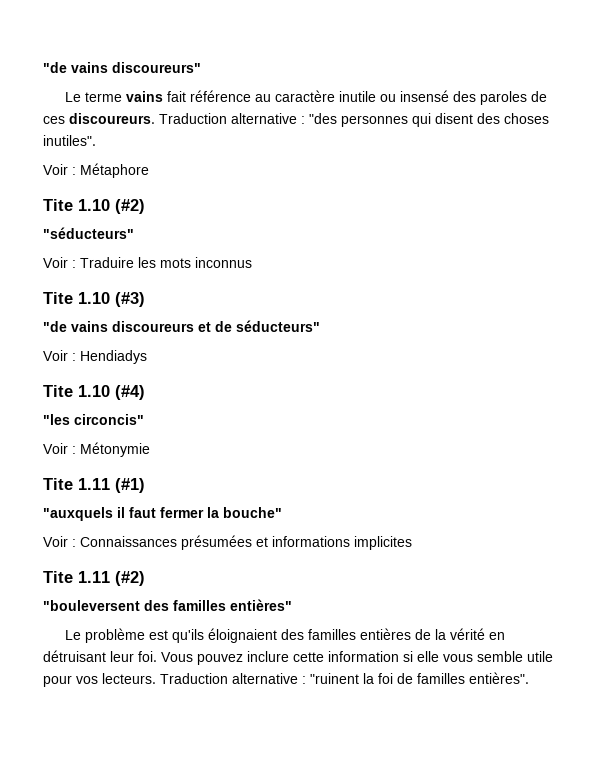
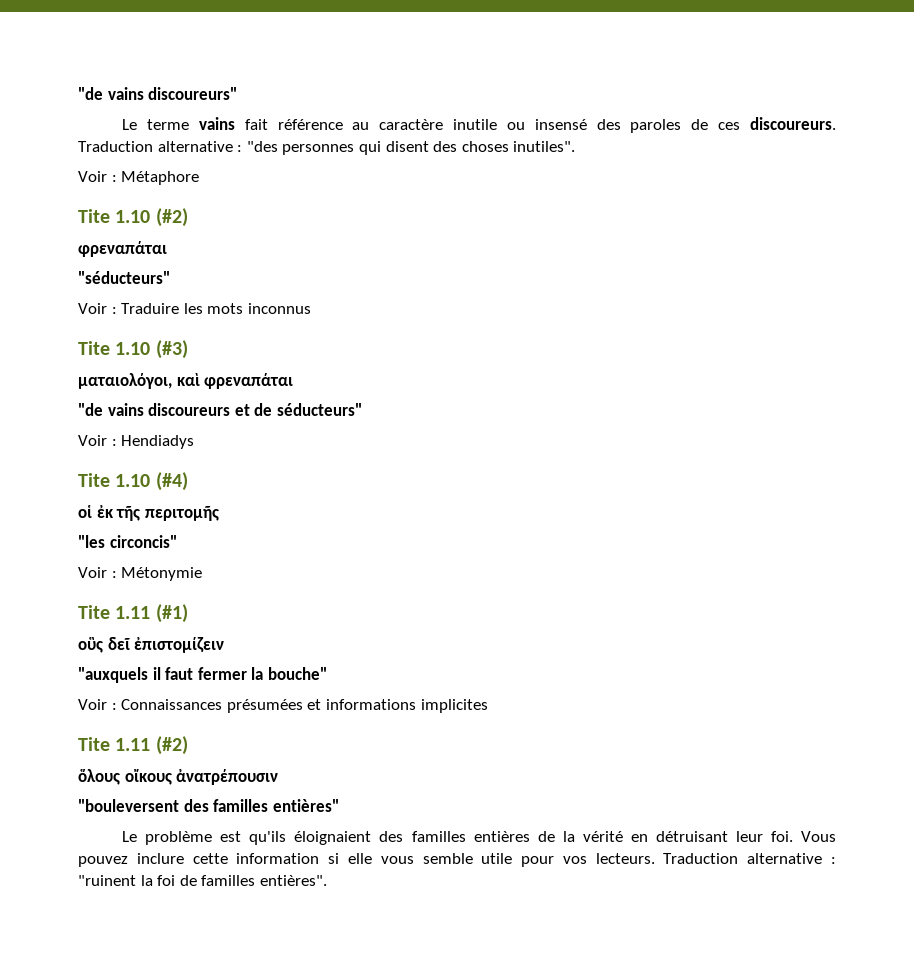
(145, 206) none -> [78,241,167,257] // φρεναπάται
(145, 299) none -> [78,373,294,389] // ματαιολόγοι, καὶ φρεναπάται
(145, 392) none -> [78,505,219,521] // οἱ ἐκ τῆς περιτομῆς
(145, 485) none -> [78,637,225,653] // οὓς δεῖ ἐπιστομίζειν
(145, 578) none -> [78,769,279,785] // ὅλους οἴκους ἀνατρέπουσιν

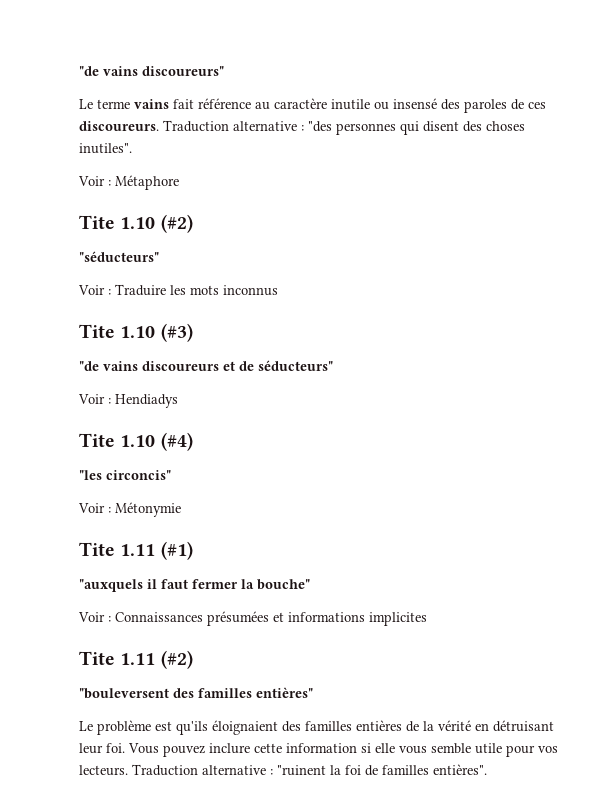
[78,241,167,257] // φρεναπάται -> (193, 223) none
[78,373,294,389] // ματαιολόγοι, καὶ φρεναπάται -> (193, 332) none
[78,505,219,521] // οἱ ἐκ τῆς περιτομῆς -> (193, 441) none
[78,637,225,653] // οὓς δεῖ ἐπιστομίζειν -> (193, 550) none
[78,769,279,785] // ὅλους οἴκους ἀνατρέπουσιν -> (193, 659) none

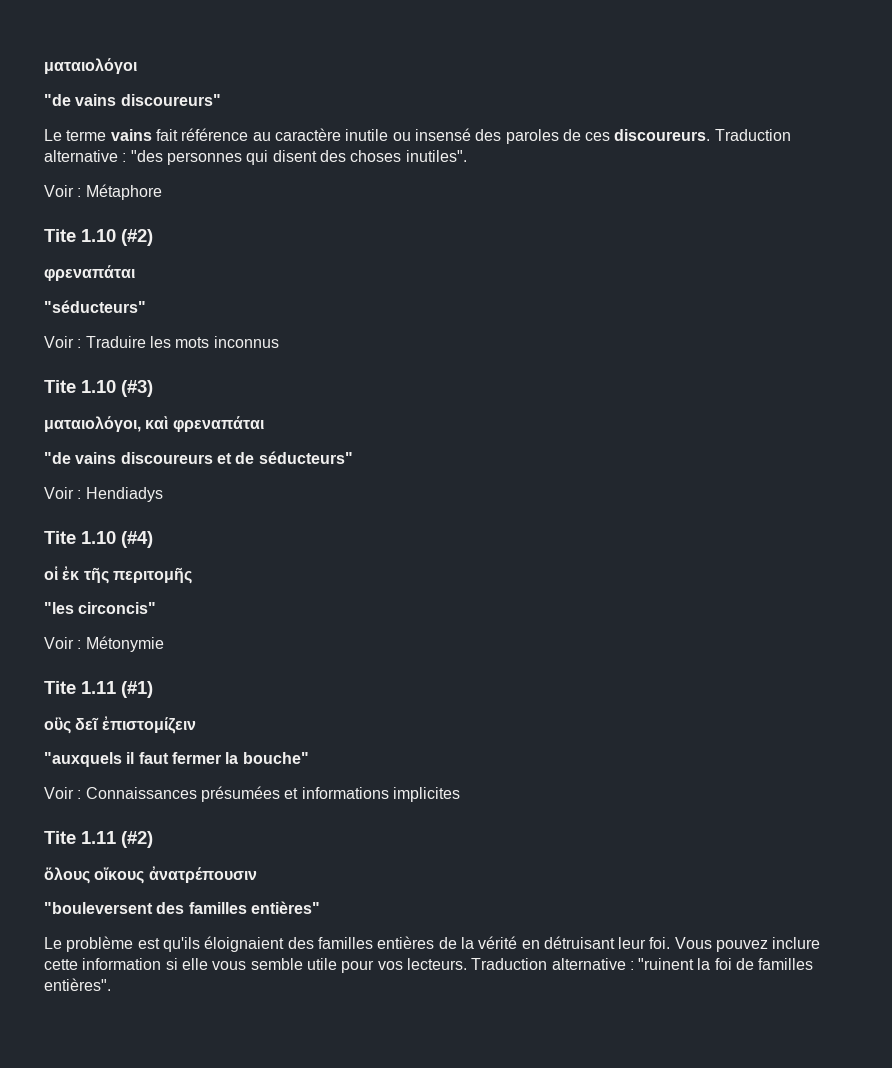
(79, 71) none -> [44,58,137,74] ματαιολόγοι //
(193, 223) none -> [44,265,135,281] // φρεναπάται
(193, 332) none -> [44,416,264,432] // ματαιολόγοι, καὶ φρεναπάται
(193, 441) none -> [44,566,192,584] // οἱ ἐκ τῆς περιτομῆς
(193, 550) none -> [44,716,196,734] // οὓς δεῖ ἐπιστομίζειν
(193, 659) none -> [44,866,257,884] // ὅλους οἴκους ἀνατρέπουσιν

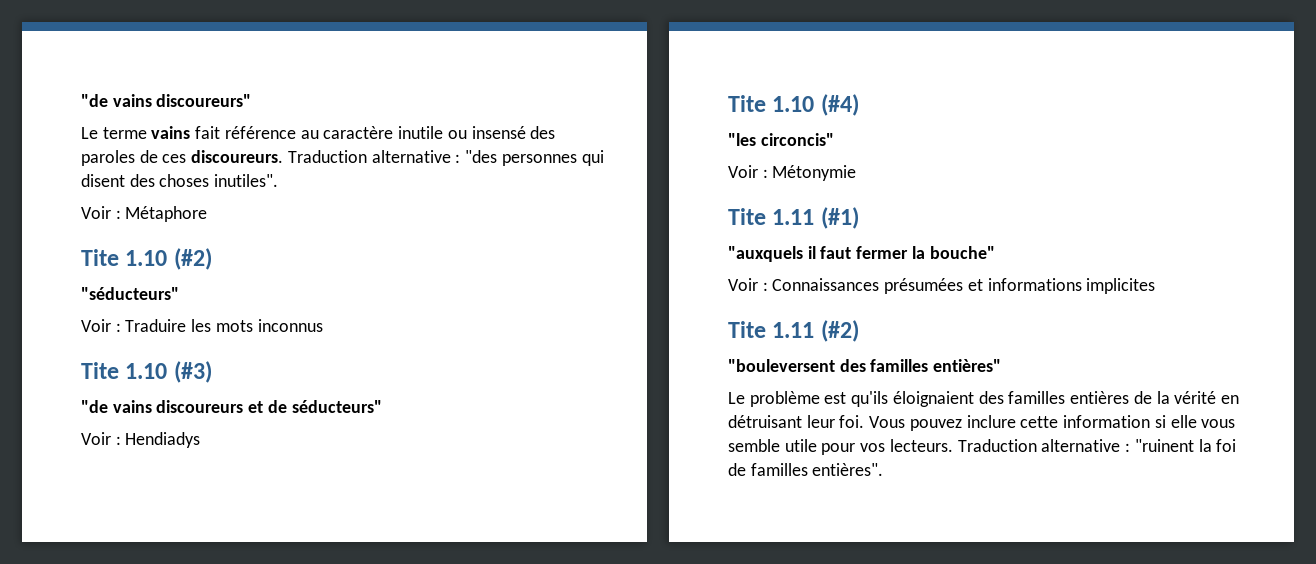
[44,58,137,74] ματαιολόγοι // -> (81, 100) none
[44,265,135,281] // φρεναπάται -> (212, 259) none
[44,416,264,432] // ματαιολόγοι, καὶ φρεναπάται -> (212, 372) none
[44,566,192,584] // οἱ ἐκ τῆς περιτομῆς -> (859, 105) none
[44,716,196,734] // οὓς δεῖ ἐπιστομίζειν -> (859, 218) none
[44,866,257,884] // ὅλους οἴκους ἀνατρέπουσιν -> (859, 331) none

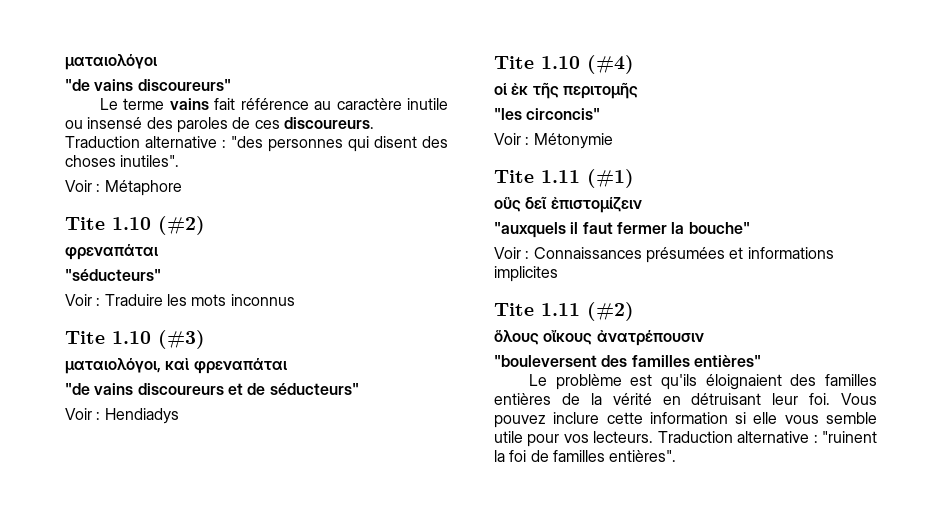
(81, 100) none -> [65,54,157,70] ματαιολόγοι //
(212, 259) none -> [65,244,158,260] // φρεναπάται
(212, 372) none -> [65,358,287,374] // ματαιολόγοι, καὶ φρεναπάται
(859, 105) none -> [494,82,638,99] // οἱ ἐκ τῆς περιτομῆς
(859, 218) none -> [494,196,642,213] // οὓς δεῖ ἐπιστομίζειν
(859, 331) none -> [494,330,704,346] // ὅλους οἴκους ἀνατρέπουσιν

